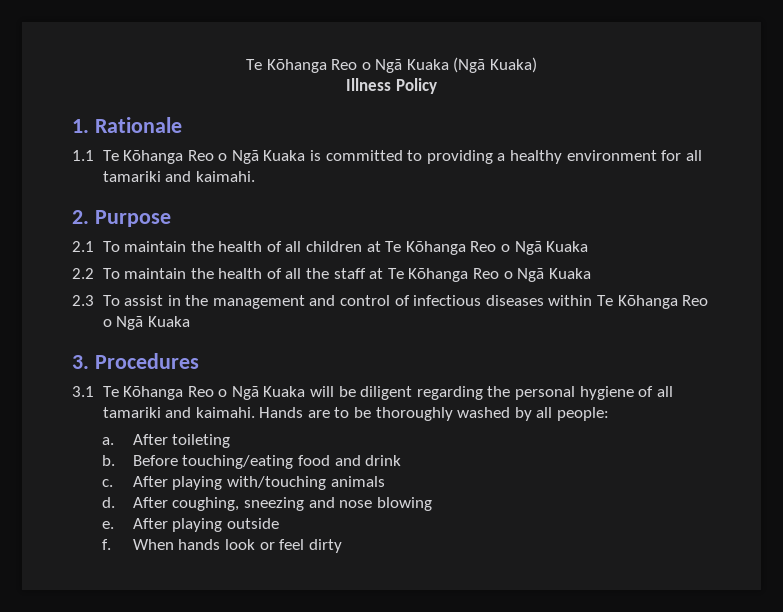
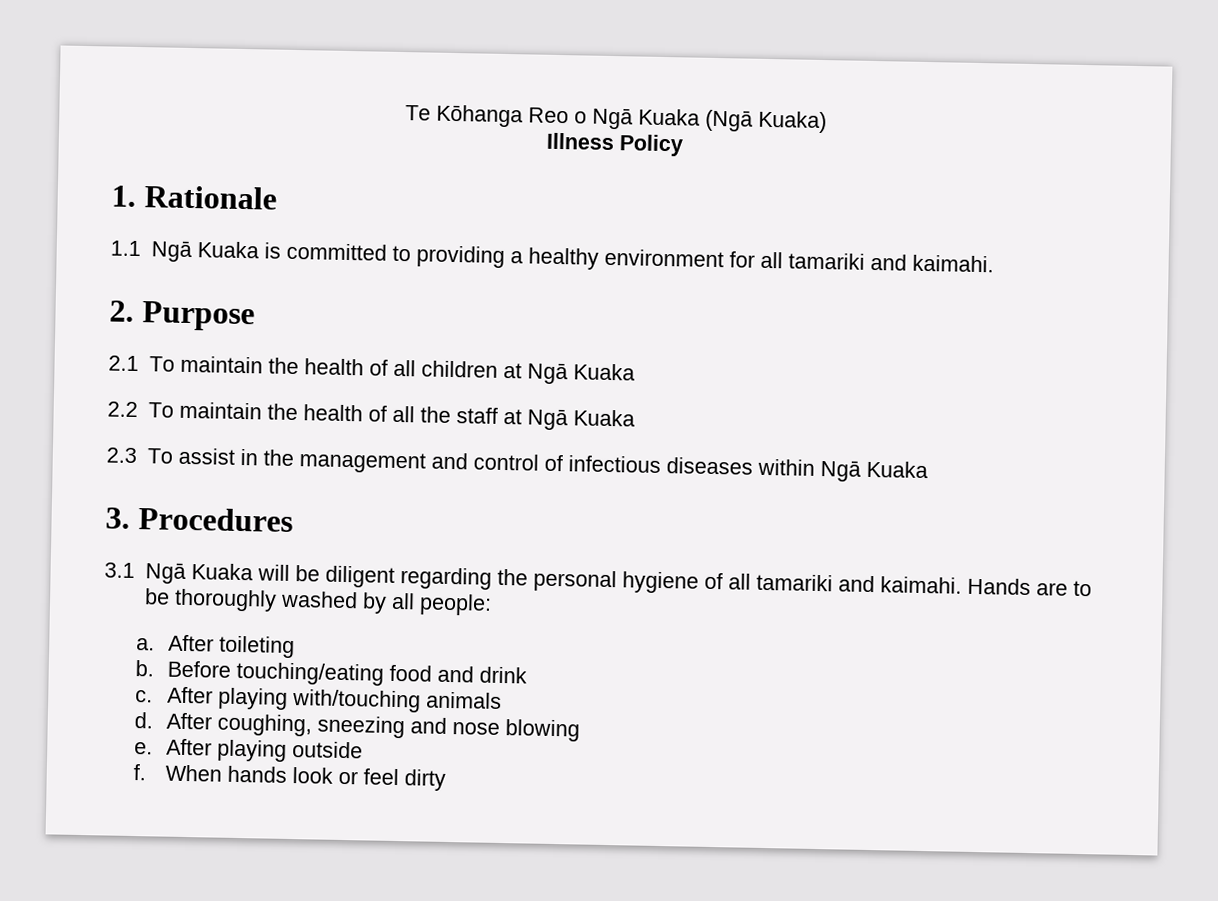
[102,150,228,164] Te Kōhanga Reo o -> (141, 248) none
[385,241,510,255] Te Kōhanga Reo o -> (522, 370) none
[387,268,513,282] Te Kōhanga Reo o -> (522, 416) none
[596,295,709,309] [102,319,112,327] Te Kōhanga Reo o -> (815, 467) none
[102,386,228,400] Te Kōhanga Reo o -> (135, 570) none

